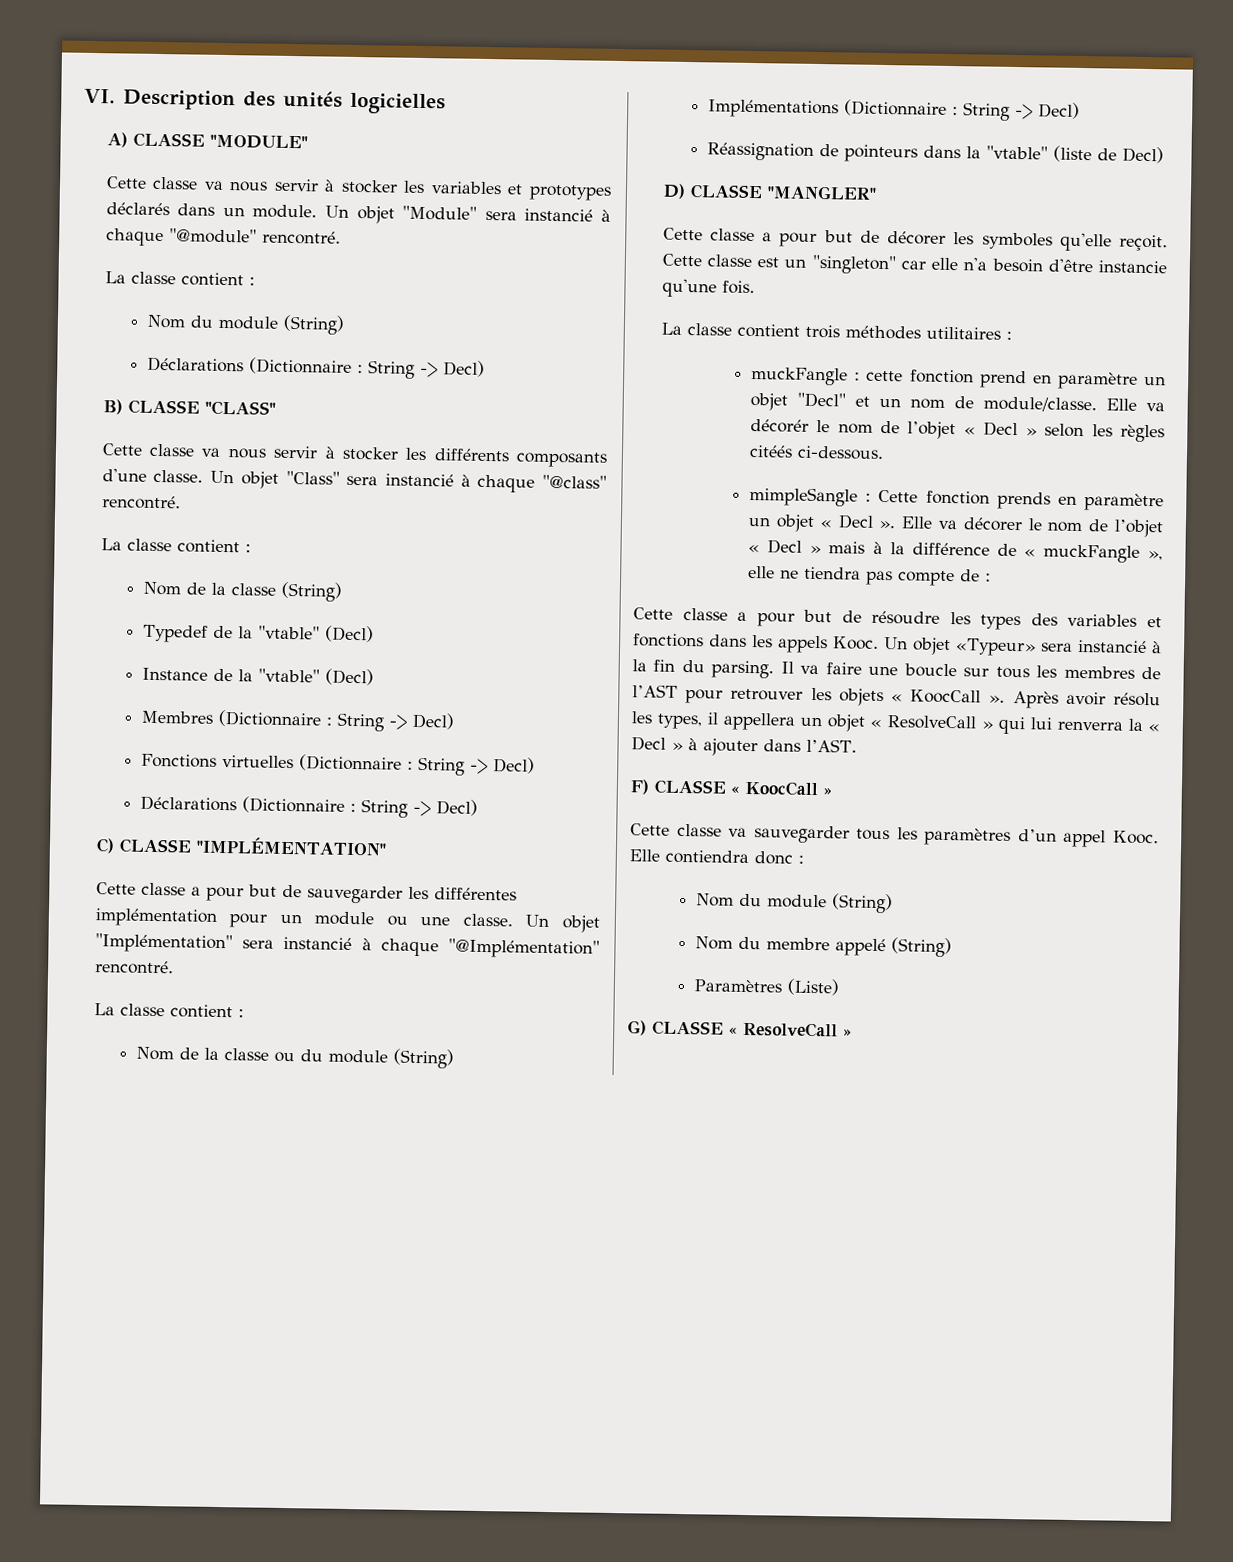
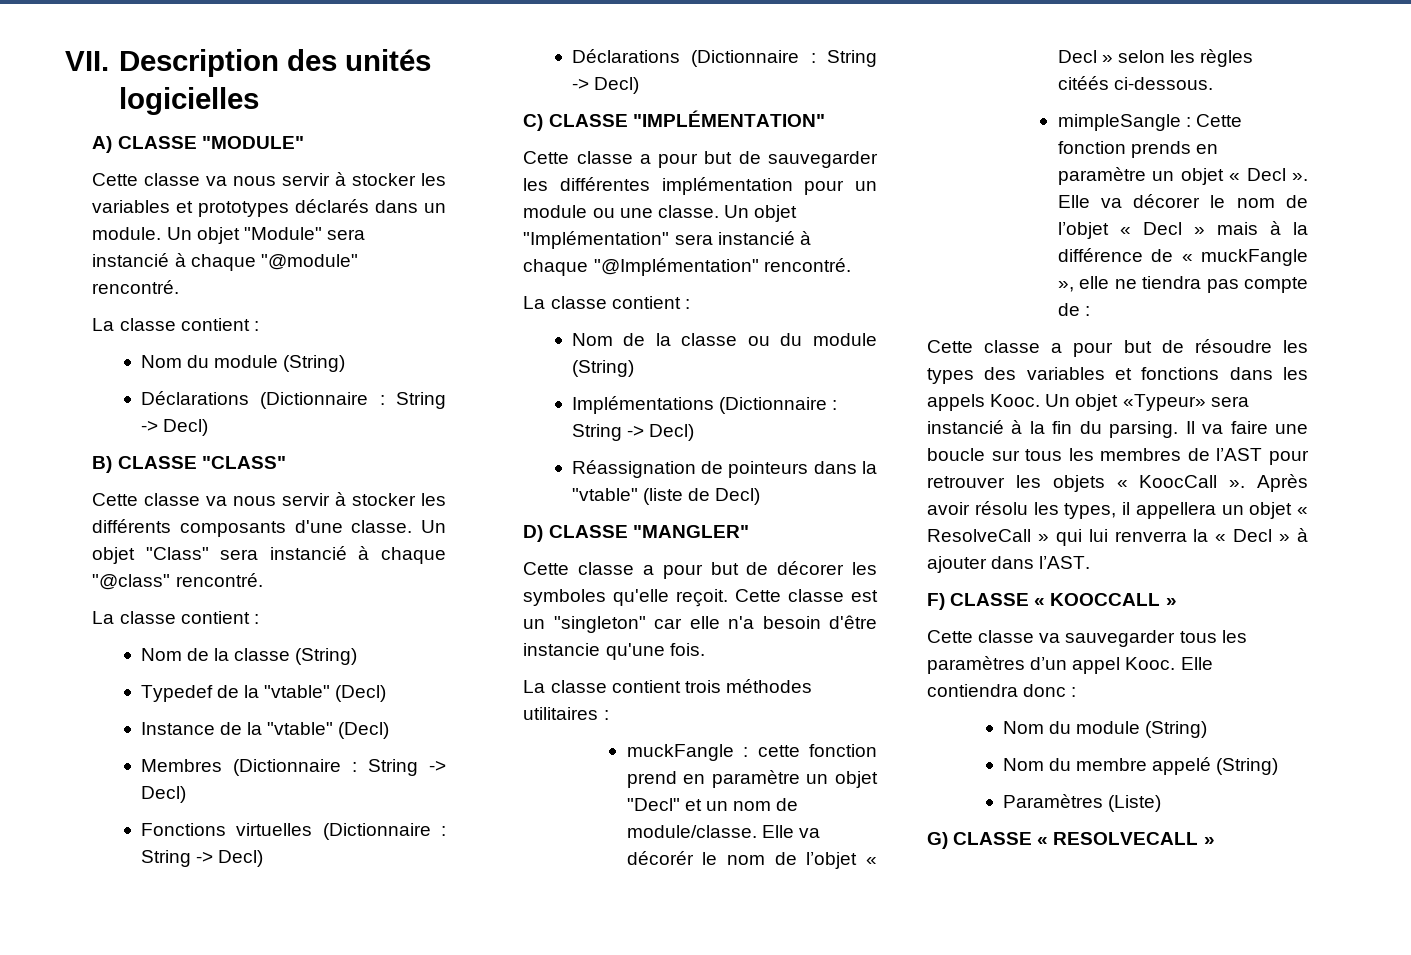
[84,88,115,104] VI. -> [65,51,109,71] VII.
[745,780,819,797] KoocCall -> [1050,593,1161,606] KOOCCALL
[743,1021,838,1038] ResolveCall -> [1053,832,1199,845] RESOLVECALL

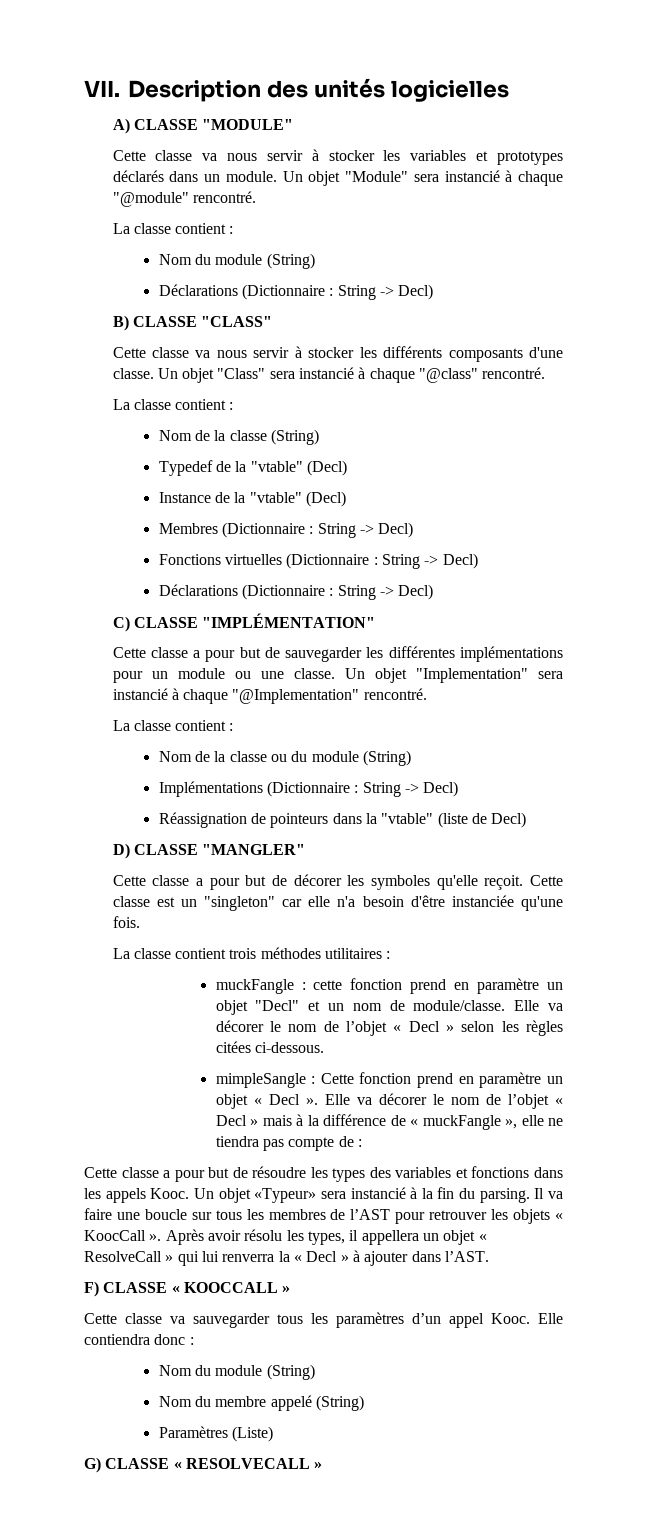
[661,177,793,195] implémentation -> [459,646,563,662] implémentations
[523,231,811,249] [523,258,759,276] "Implémentation" sera instancié à chaque "@Implémentation" -> [415,668,563,683] [112,688,360,704] "Implementation" sera instancié à chaque "@Implementation"
[523,643,601,656] instancie -> [451,895,514,907] instanciée
[626,851,694,865] décorér -> [215,1020,264,1032] décorer
[1057,76,1109,90] citéés -> [215,1041,251,1053] citées
[1130,141,1191,158] prends -> [417,1073,454,1088] prend

